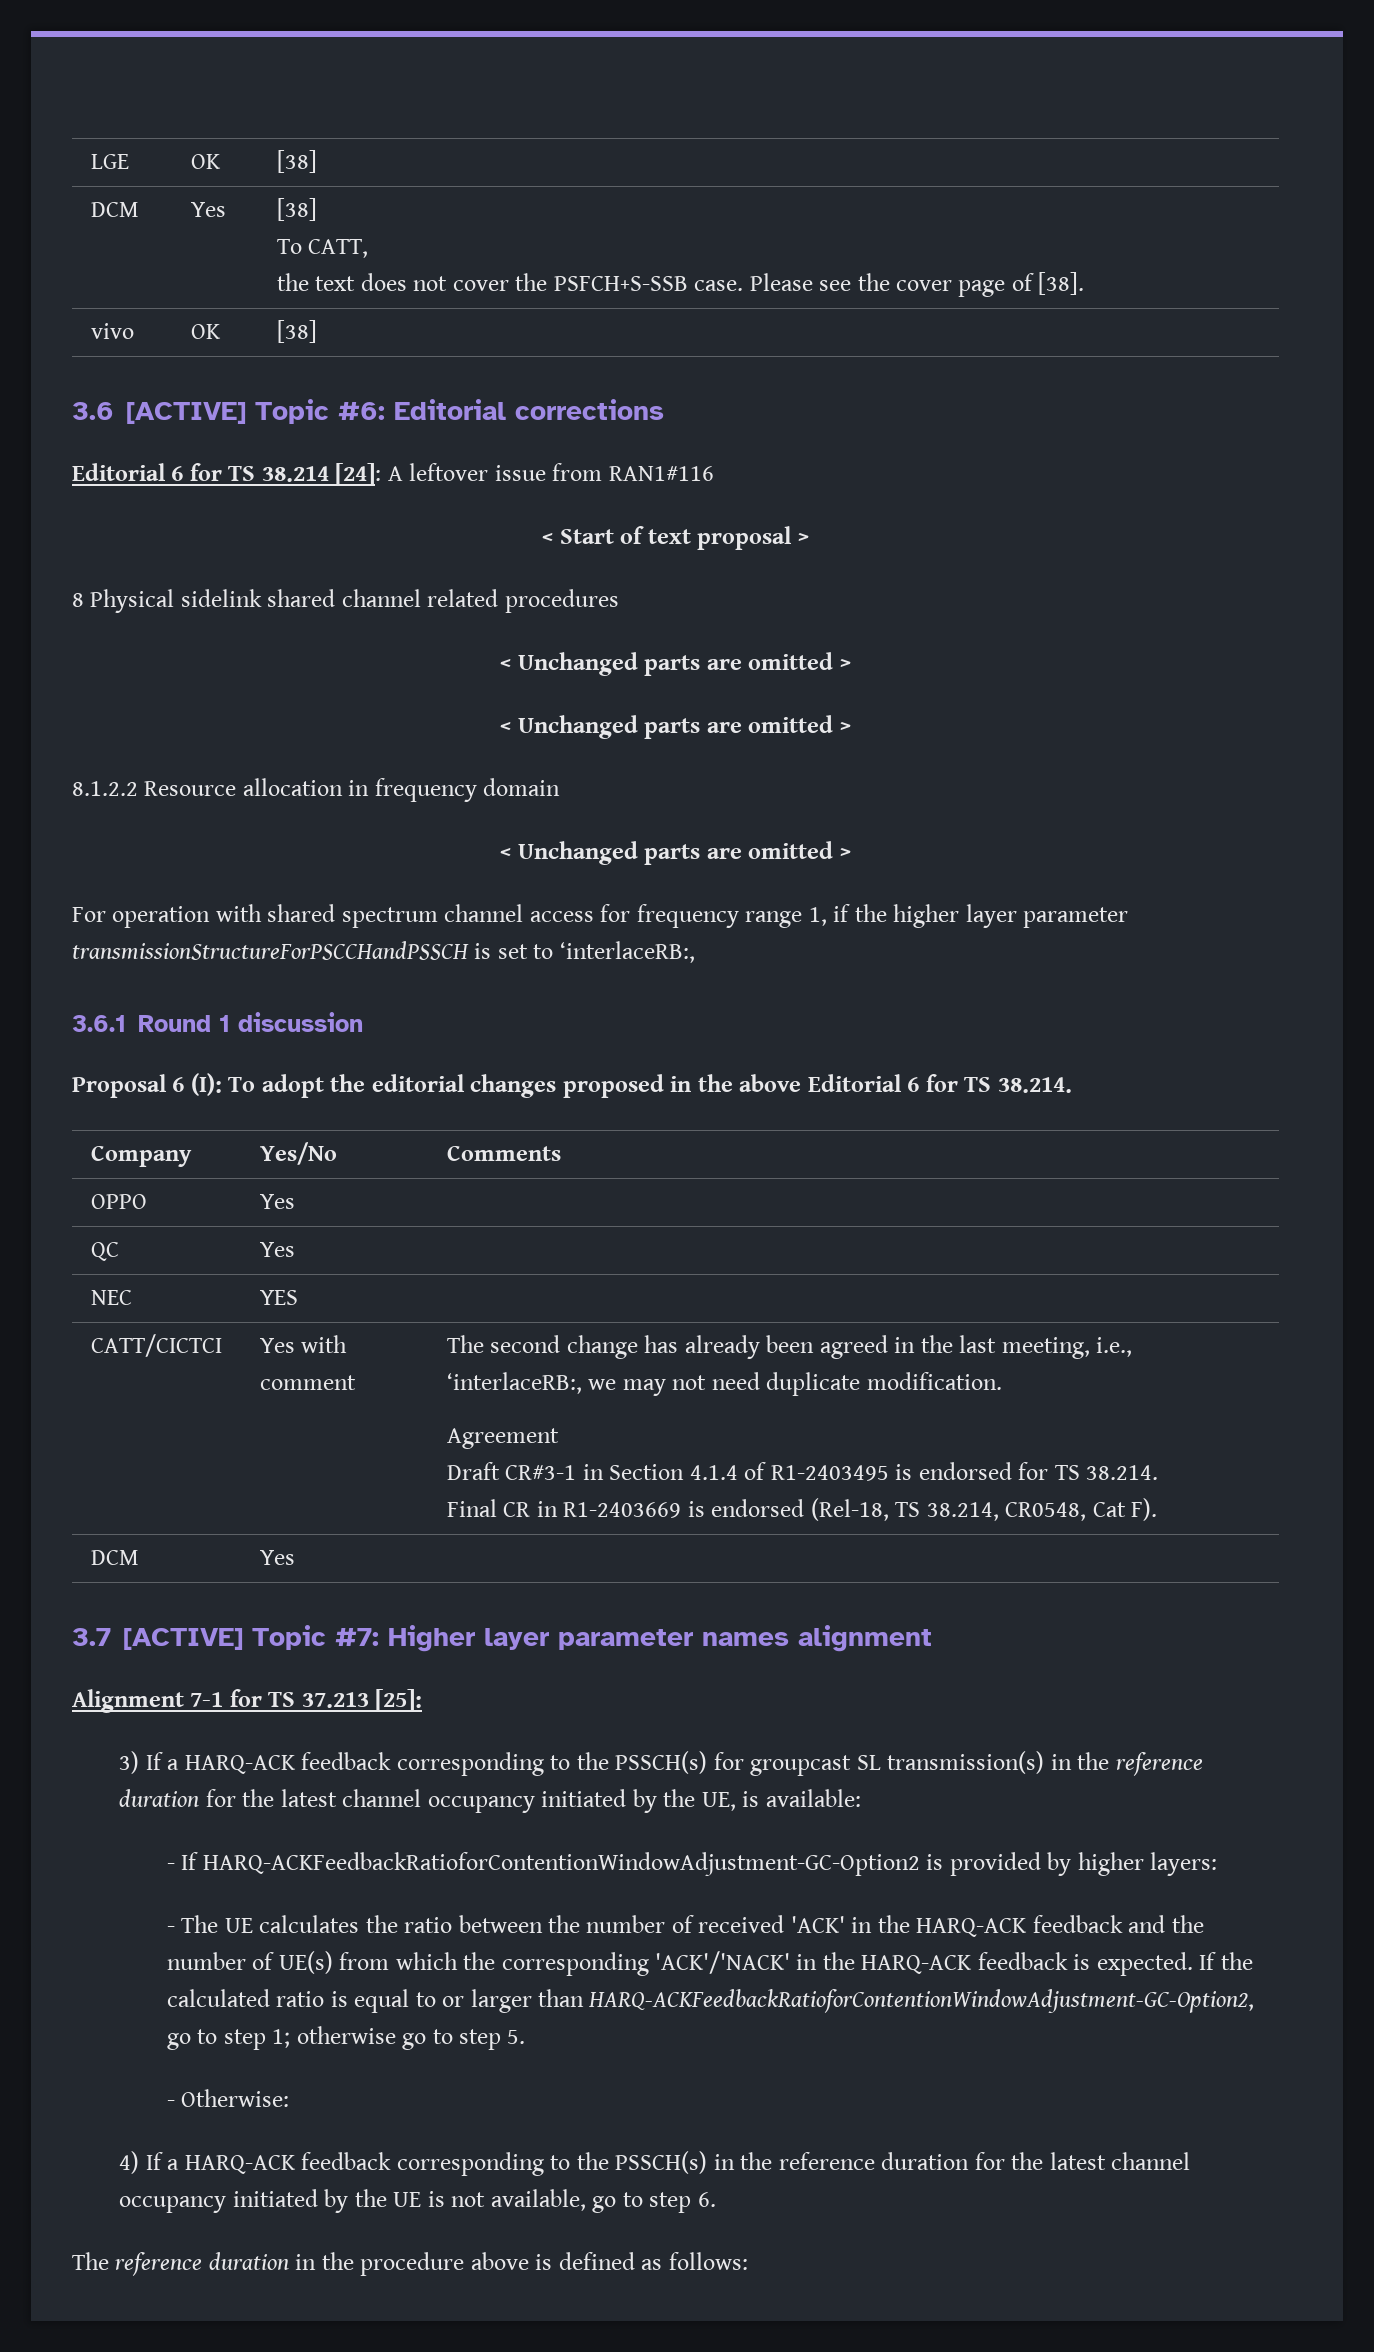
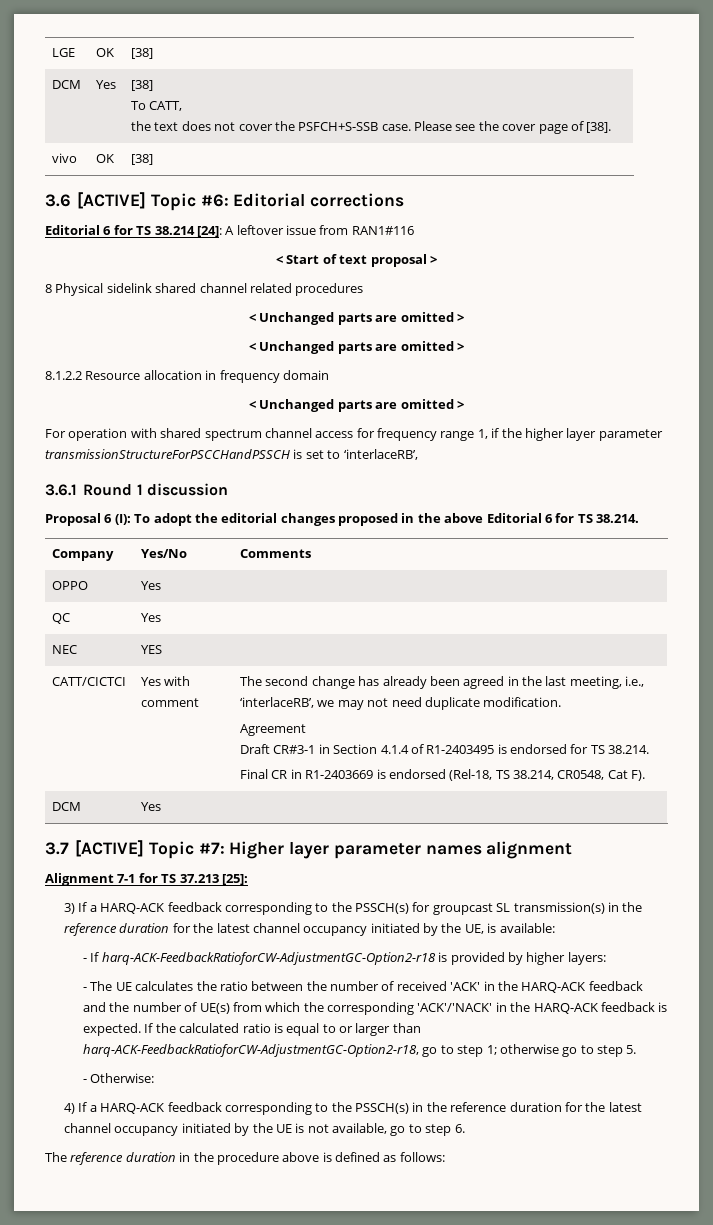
[559,941,695,963] ‘interlaceRB:, -> [343,449,418,460] ‘interlaceRB’,
[446,1372,582,1394] ‘interlaceRB:, -> [240,697,315,708] ‘interlaceRB’,
[202,1852,920,1876] HARQ-ACKFeedbackRatioforContentionWindowAdjustment-GC-Option2 -> [101,952,436,965] harq-ACK-FeedbackRatioforCW-AdjustmentGC-Option2-r18
[588,1989,1255,2013] HARQ-ACKFeedbackRatioforContentionWindowAdjustment-GC-Option2, -> [83,1044,420,1057] harq-ACK-FeedbackRatioforCW-AdjustmentGC-Option2-r18,

